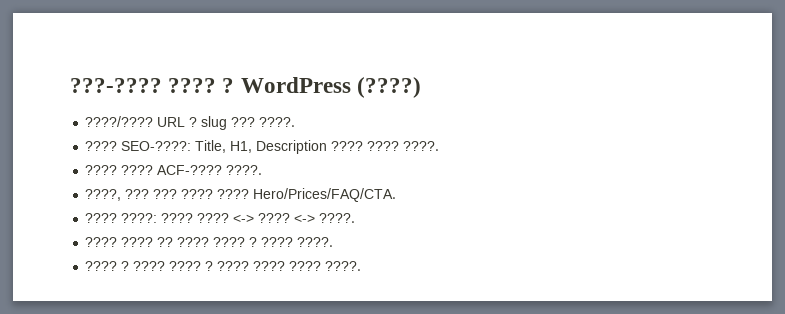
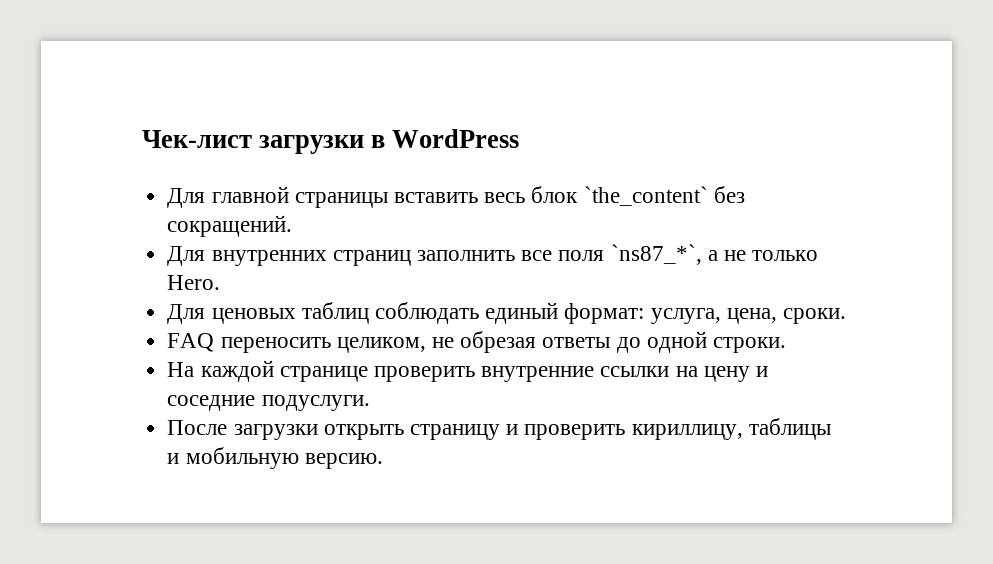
[70,77,421,98] [85,116,296,130] [85,140,440,154] [85,165,263,175] [85,188,397,202] [85,213,356,223] [85,237,334,247] [85,261,362,271] ???-???? ???? ? WordPress (????) // ????/???? URL ? slug ??? ????. // ???? SEO-????: Title, H1, Description ???? ???? ????. // ???? ???? ACF-???? ????. // ????, ??? ??? ???? ???? Hero/Prices/FAQ/CTA. // ???? ????: ???? ???? <-> ???? <-> ????. // ???? ???? ?? ???? ???? ? ???? ????. // ???? ? ???? ???? ? ???? ???? ???? ????. -> [142,129,520,154] [167,186,745,208] [167,215,293,237] [167,244,819,266] [167,275,221,290] [167,302,846,324] [167,331,786,353] [167,360,768,382] [167,395,370,411] [167,418,831,440] [167,447,383,469] Чек-лист загрузки в WordPress // Для главной страницы вставить весь блок `the_content` без сокращений. // Для внутренних страниц заполнить все поля `ns87_*`, а не только Hero. // Для ценовых таблиц соблюдать единый формат: услуга, цена, сроки. // FAQ переносить целиком, не обрезая ответы до одной строки. // На каждой странице проверить внутренние ссылки на цену и соседние подуслуги. // После загрузки открыть страницу и проверить кириллицу, таблицы и мобильную версию.

